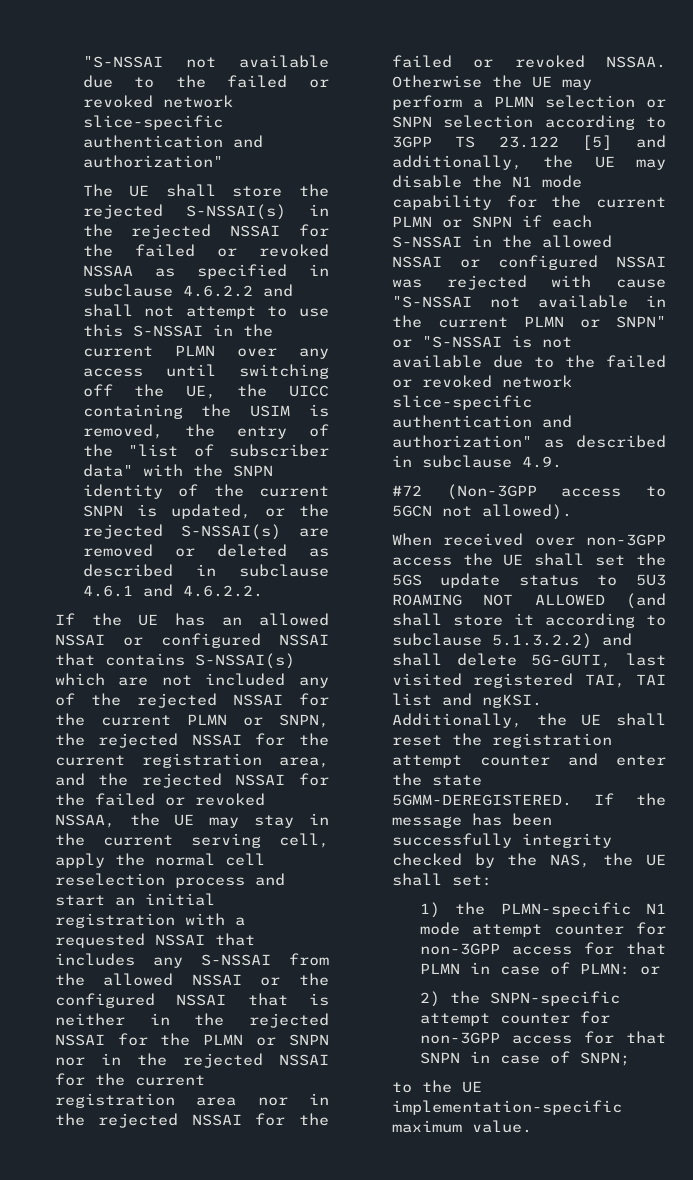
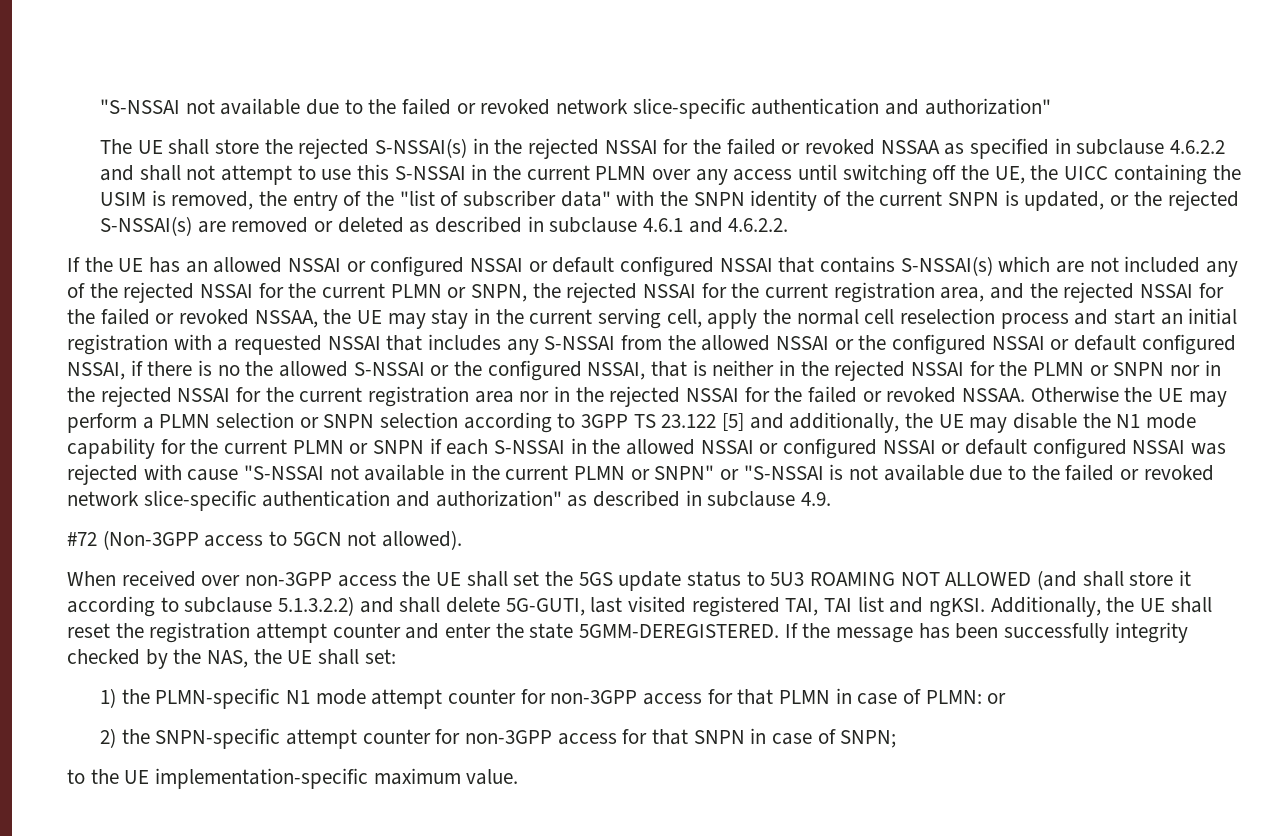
(329, 640) none -> [528,256,773,277] or default configured NSSAI
(227, 1000) none -> [1050,334,1236,355] [67,360,646,381] or default configured NSSAI, if there is no the allowed S-NSSAI or the configured NSSAI,
(666, 262) none -> [941,438,1186,459] or default configured NSSAI

